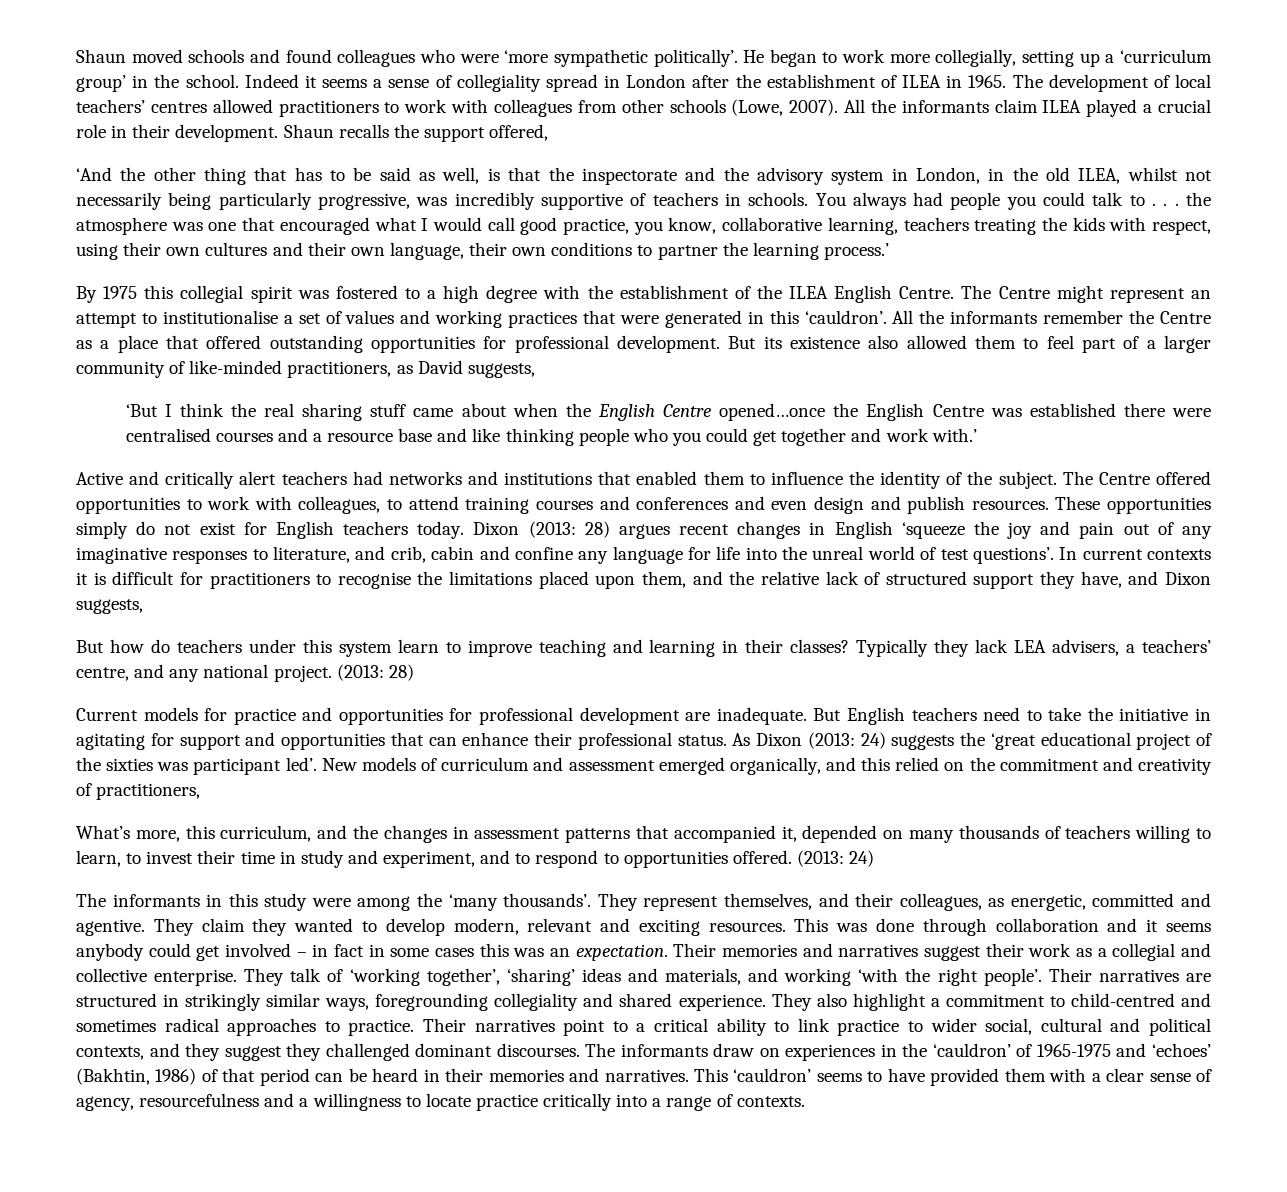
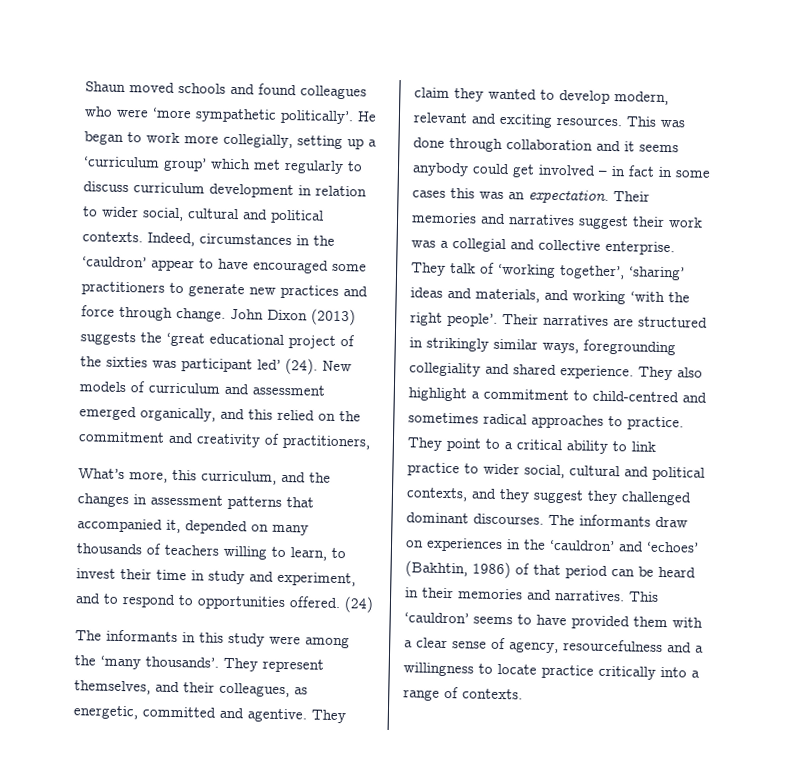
[132,74,1211,92] [76,99,1212,117] [76,124,549,142] [76,167,1212,185] [76,192,1212,210] [76,217,1212,235] [76,242,889,260] [76,285,1212,303] [76,310,1212,328] [76,335,1211,353] [76,360,535,378] [125,403,1211,421] [125,428,977,446] [76,471,1211,489] [76,496,1211,514] [76,521,1212,539] [76,546,1211,564] [76,571,1211,589] [76,599,143,614] [76,639,1212,657] [76,664,414,682] [76,707,1211,725] [76,732,886,750] in the school. Indeed it seems a sense of collegiality spread in London after the establishment of ILEA in 1965. The development of local teachers’ centres allowed practitioners to work with colleagues from other schools (Lowe, 2007). All the informants claim ILEA played a crucial role in their development. Shaun recalls the support offered, // ‘And the other thing that has to be said as well, is that the inspectorate and the advisory system in London, in the old ILEA, whilst not necessarily being particularly progressive, was incredibly supportive of teachers in schools. You always had people you could talk to . . . the atmosphere was one that encouraged what I would call good practice, you know, collaborative learning, teachers treating the kids with respect, using their own cultures and their own language, their own conditions to partner the learning process.’ // By 1975 this collegial spirit was fostered to a high degree with the establishment of the ILEA English Centre. The Centre might represent an attempt to institutionalise a set of values and working practices that were generated in this ‘cauldron’. All the informants remember the Centre as a place that offered outstanding opportunities for professional development. But its existence also allowed them to feel part of a larger community of like-minded practitioners, as David suggests, // ‘But I think the real sharing stuff came about when the English Centre opened…once the English Centre was established there were centralised courses and a resource base and like thinking people who you could get together and work with.’ // Active and critically alert teachers had networks and institutions that enabled them to influence the identity of the subject. The Centre offered opportunities to work with colleagues, to attend training courses and conferences and even design and publish resources. These opportunities simply do not exist for English teachers today. Dixon (2013: 28) argues recent changes in English ‘squeeze the joy and pain out of any imaginative responses to literature, and crib, cabin and confine any language for life into the unreal world of test questions’. In current contexts it is difficult for practitioners to recognise the limitations placed upon them, and the relative lack of structured support they have, and Dixon suggests, // But how do teachers under this system learn to improve teaching and learning in their classes? Typically they lack LEA advisers, a teachers’ centre, and any national project. (2013: 28) // Current models for practice and opportunities for professional development are inadequate. But English teachers need to take the initiative in agitating for support and opportunities that can enhance their professional status. As Dixon (2013: 24) -> [210,158,363,175] [83,181,367,199] [83,206,324,224] [82,231,335,247] [82,256,367,274] [81,281,368,299] [81,305,356,326] which met regularly to discuss curriculum development in relation to wider social, cultural and political contexts. Indeed, circumstances in the ‘cauldron’ appear to have encouraged some practitioners to generate new practices and force through change. John Dixon (2013)
[285,757,317,771] led’. -> [257,357,318,375] led’ (24).
[796,850,875,867] (2013: 24) -> [344,596,374,613] (24)
[1075,948,1092,957] as -> [411,240,436,248] was
[423,1018,555,1032] Their narratives -> [407,437,443,451] They
[1016,1044,1111,1057] of 1965-1975 -> (615, 545) none

